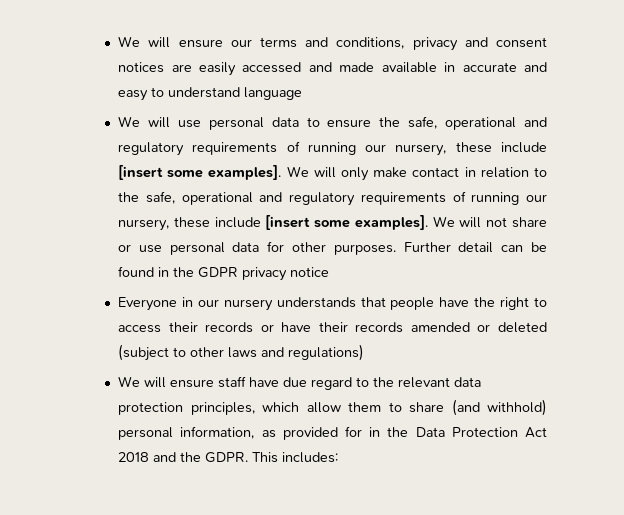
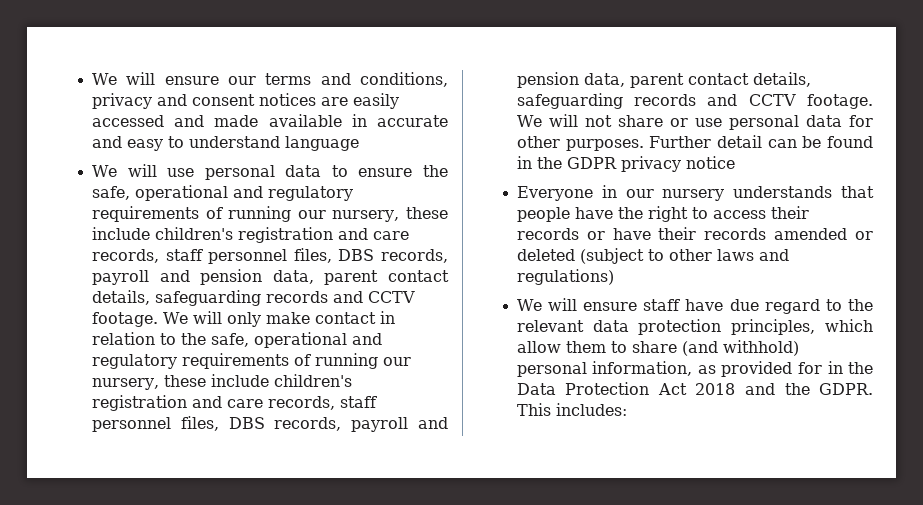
[118,165,282,180] [insert some examples]. -> [154,227,409,243] [91,248,449,264] [91,269,450,285] [91,290,415,306] [91,312,158,327] children's registration and care records, staff personnel files, DBS records, payroll and pension data, parent contact details, safeguarding records and CCTV footage.
[265,215,428,230] [insert some examples]. -> [273,374,352,387] [91,395,377,411] [91,416,448,432] [516,72,811,88] [516,93,873,109] children's registration and care records, staff personnel files, DBS records, payroll and pension data, parent contact details, safeguarding records and CCTV footage.

